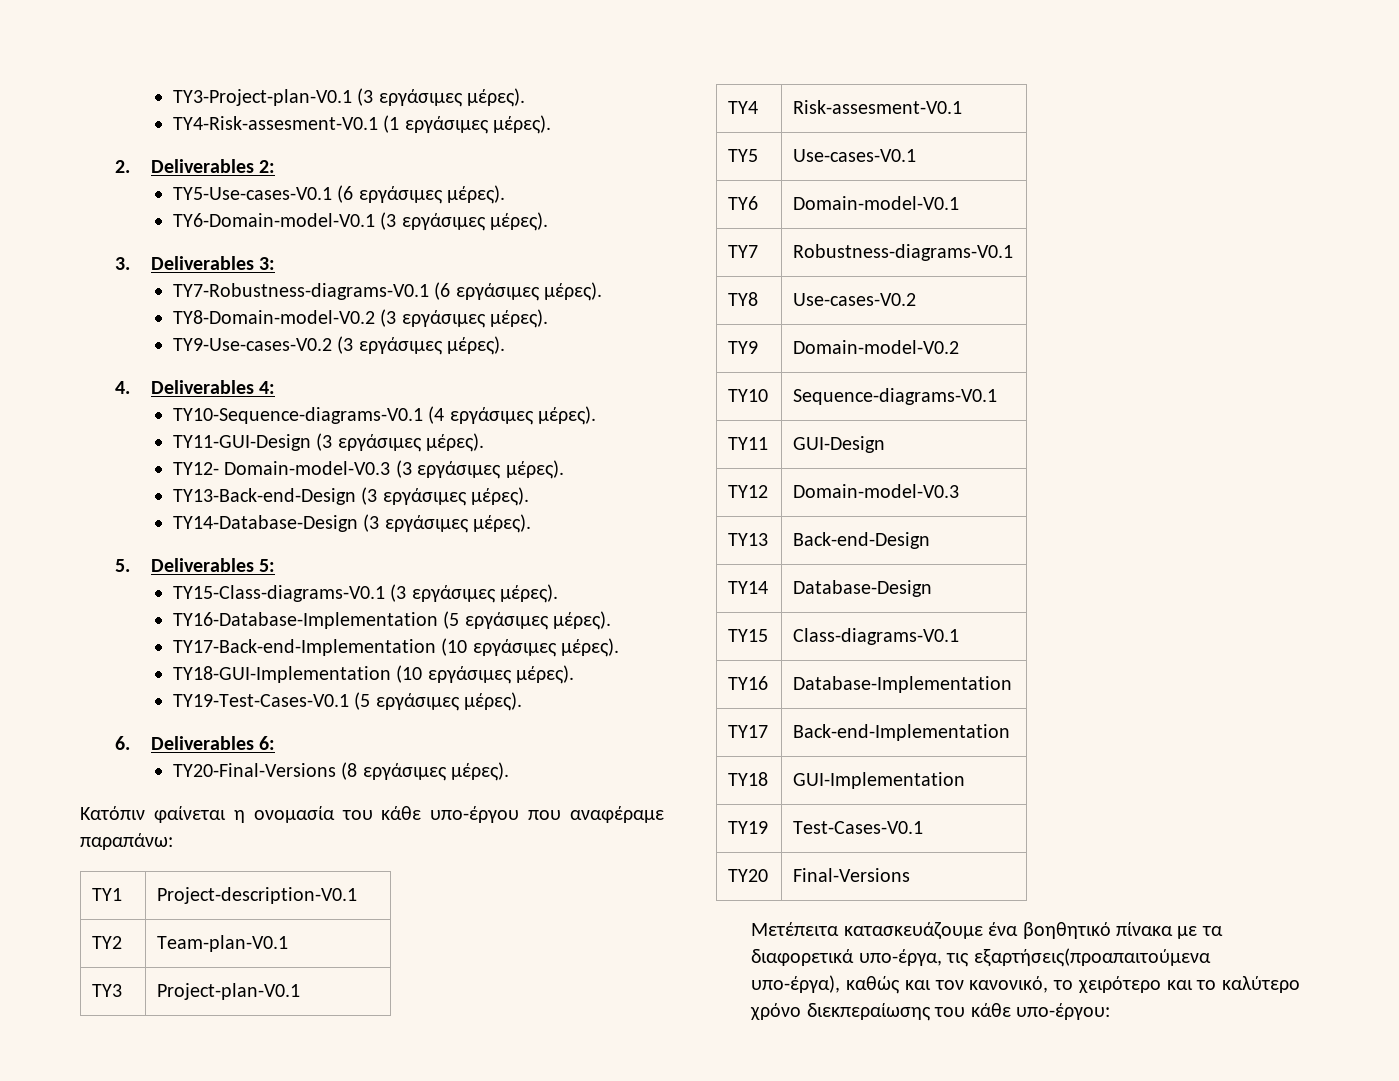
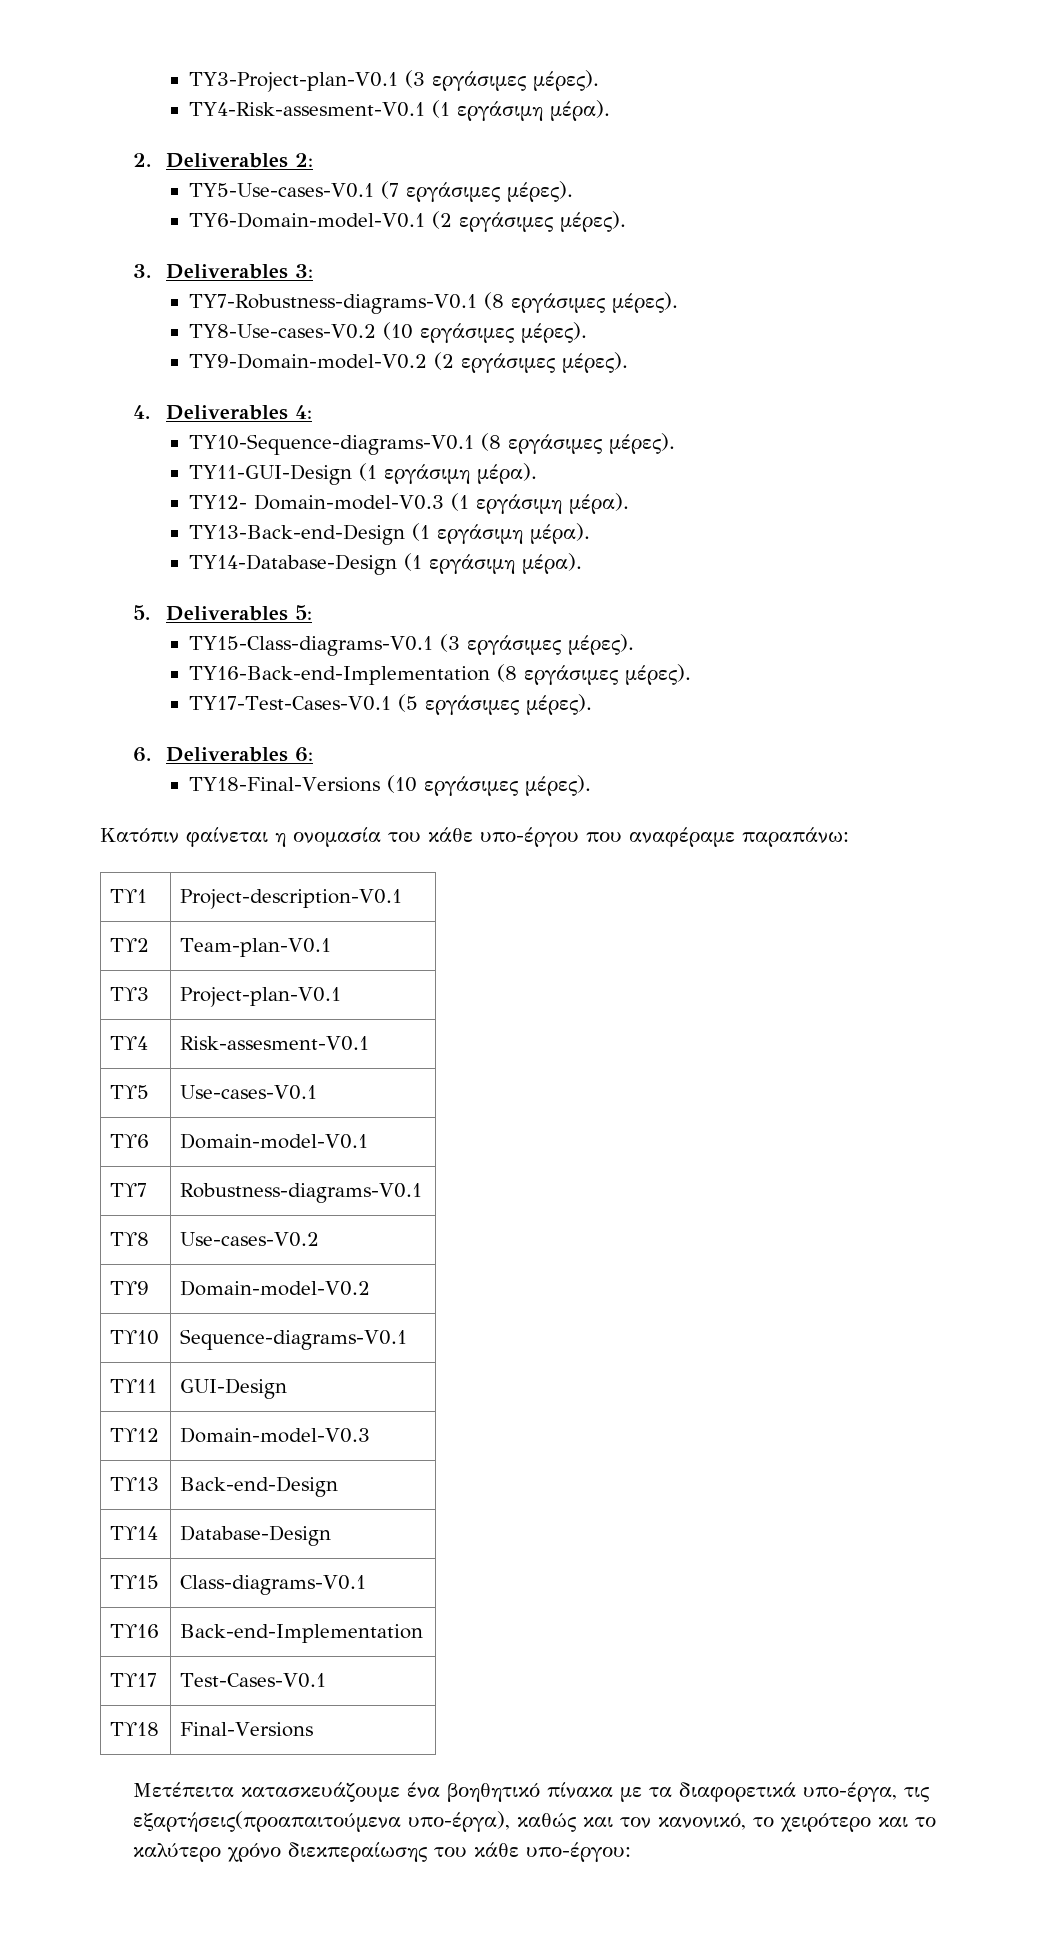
[404,115,552,134] εργάσιμες μέρες). -> [457,100,611,121] εργάσιμη μέρα).
[337,185,354,203] (6 -> [381,181,400,199] (7
[380,212,397,230] (3 -> [432,211,453,229] (2
[434,282,603,301] [172,309,549,328] [172,336,354,354] (6 εργάσιμες μέρες). // TY8-Domain-model-V0.2 (3 εργάσιμες μέρες). // TY9-Use-cases-V0.2 (3 -> [484,292,679,313] [189,322,588,343] [189,352,455,370] (8 εργάσιμες μέρες). // TY8-Use-cases-V0.2 (10 εργάσιμες μέρες). // TY9-Domain-model-V0.2 (2
[428,406,445,424] (4 -> [481,433,502,451] (8
[316,433,485,452] (3 εργάσιμες μέρες). -> [359,463,538,484] (1 εργάσιμη μέρα).
[395,460,564,479] [172,487,530,506] [172,514,532,533] (3 εργάσιμες μέρες). // TY13-Back-end-Design (3 εργάσιμες μέρες). // TY14-Database-Design (3 εργάσιμες μέρες). -> [451,493,630,514] [189,523,591,545] [189,553,583,575] (1 εργάσιμη μέρα). // TY13-Back-end-Design (1 εργάσιμη μέρα). // TY14-Database-Design (1 εργάσιμη μέρα).
[172,611,612,630] [172,638,620,657] [172,665,575,684] [172,694,349,707] TY16-Database-Implementation (5 εργάσιμες μέρες). // TY17-Back-end-Implementation (10 εργάσιμες μέρες). // TY18-GUI-Implementation (10 εργάσιμες μέρες). // TY19-Test-Cases-V0.1 -> [189,664,692,685] [189,696,392,711] TY16-Back-end-Implementation (8 εργάσιμες μέρες). // TY17-Test-Cases-V0.1
[172,762,358,780] TY20-Final-Versions (8 -> [189,775,418,793] TY18-Final-Versions (10
[793,676,1013,693] Database-Implementation -> [180,1624,424,1643] Back-end-Implementation
[793,724,1011,741] Back-end-Implementation -> [180,1673,327,1688] Test-Cases-V0.1
[793,772,966,789] [728,821,769,834] [793,821,924,834] [728,869,769,882] | GUI-Implementation // ΤΥ19 | Test-Cases-V0.1 // ΤΥ20 -> (160, 1729) none

